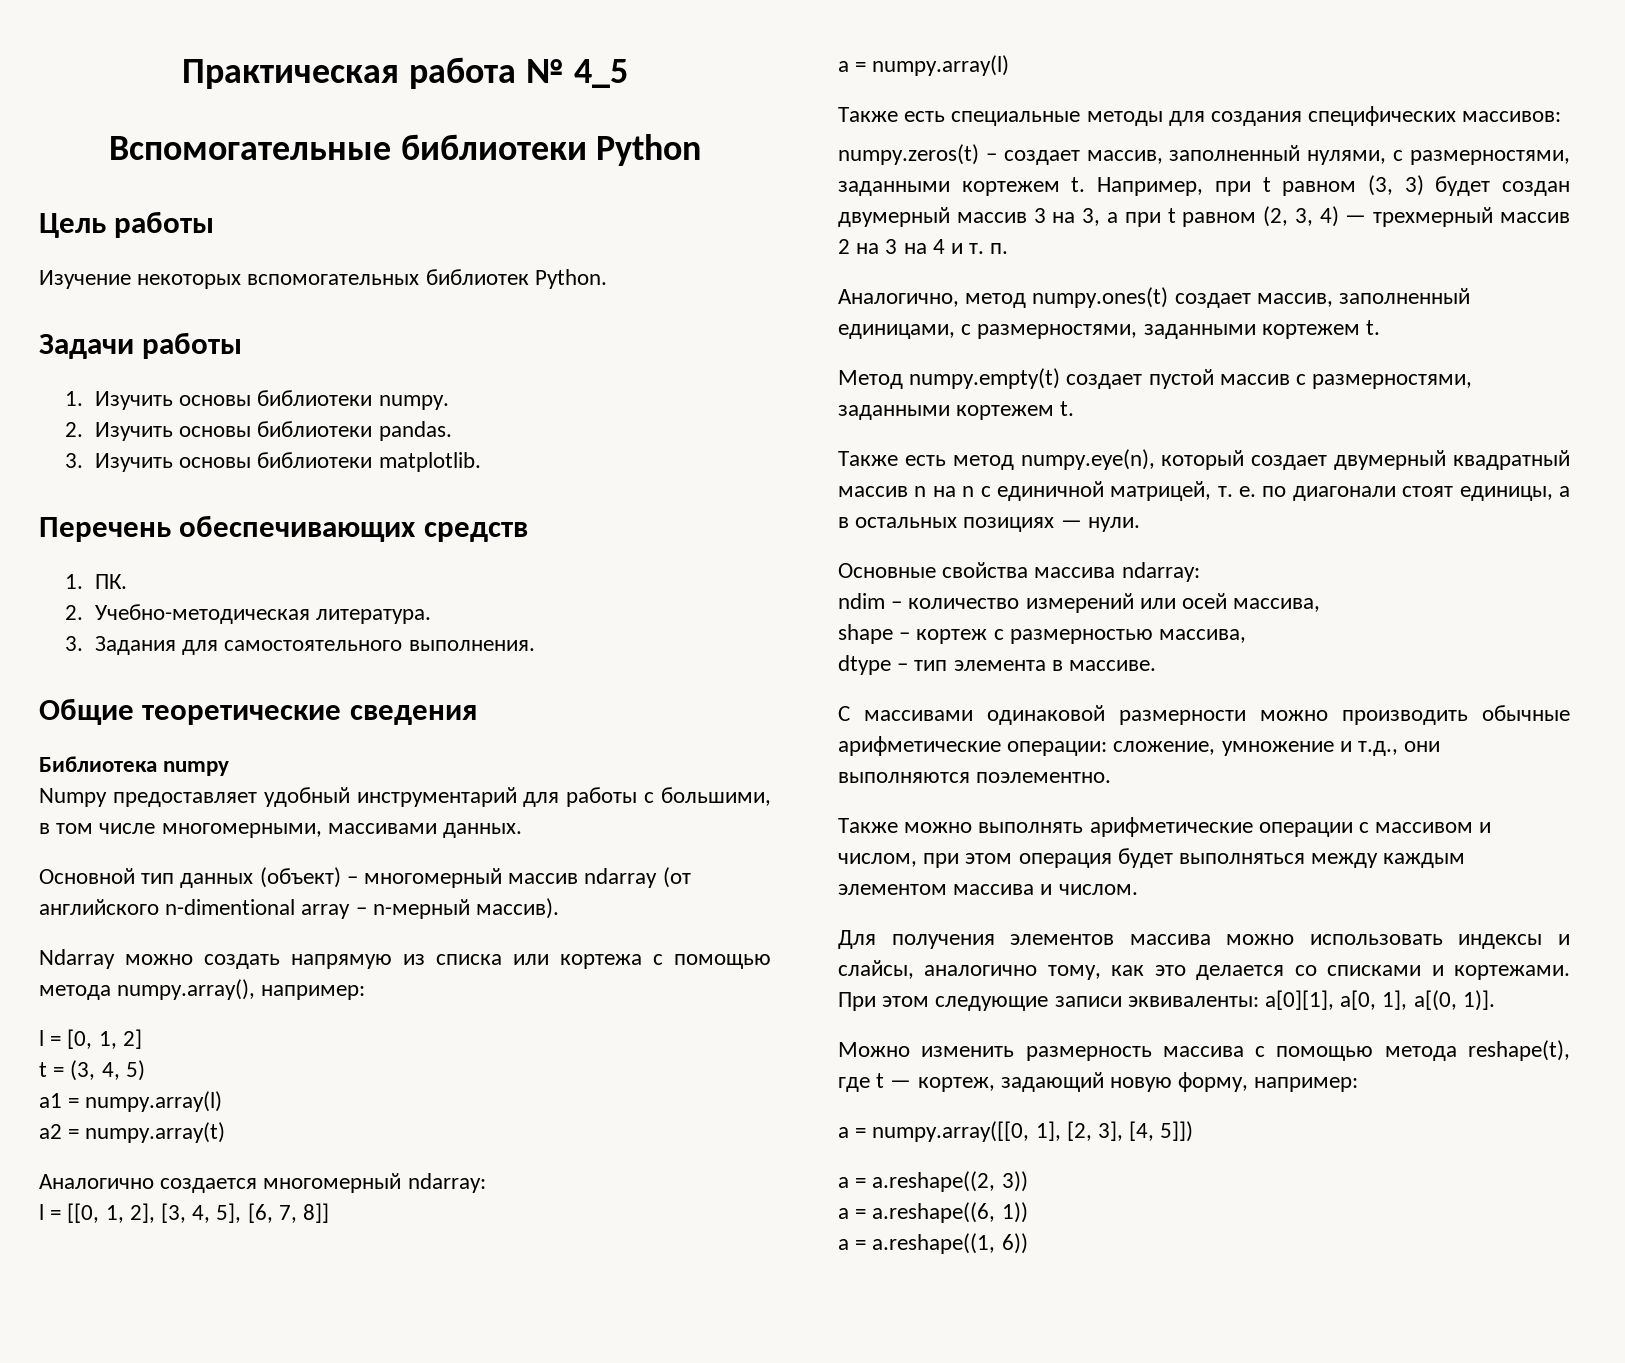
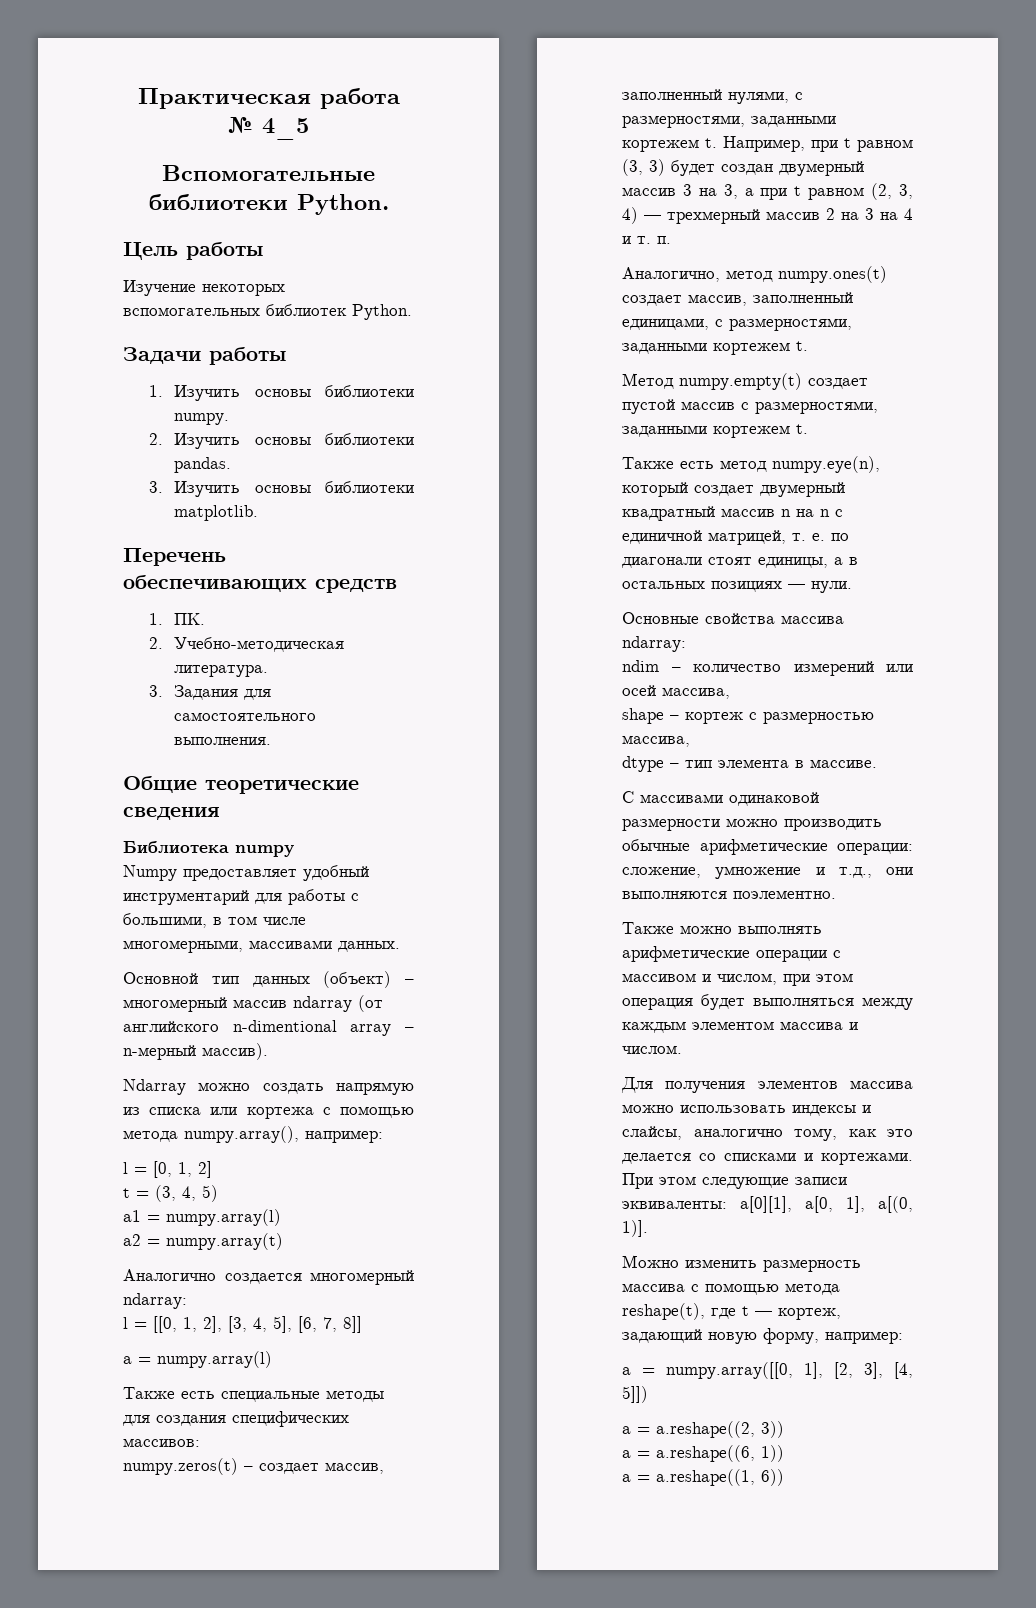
[596,134,702,166] Python -> [296,194,389,215] Python.

